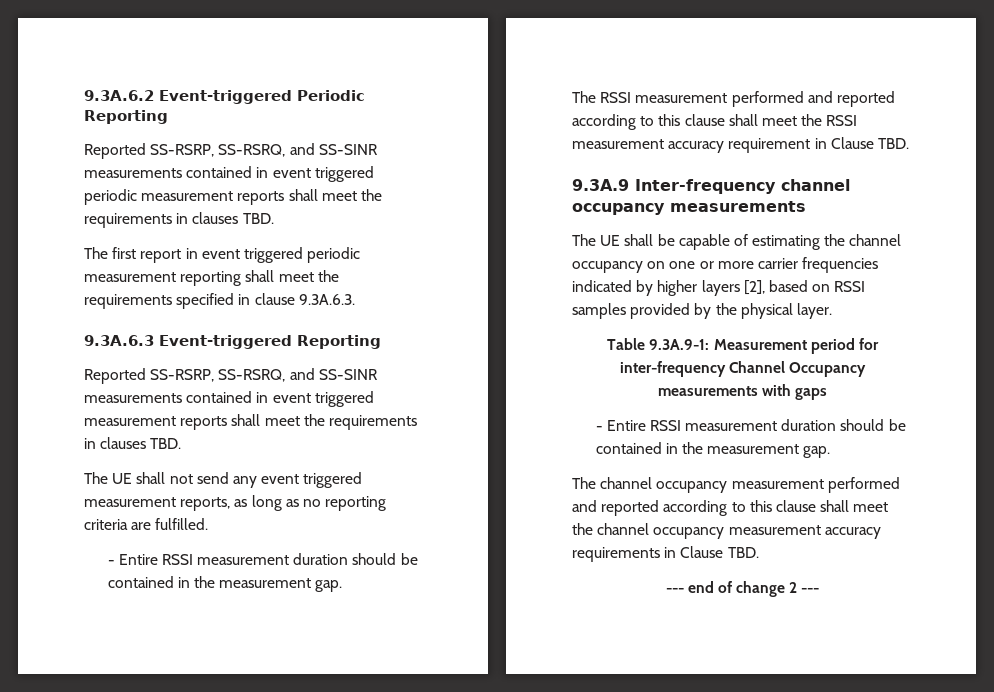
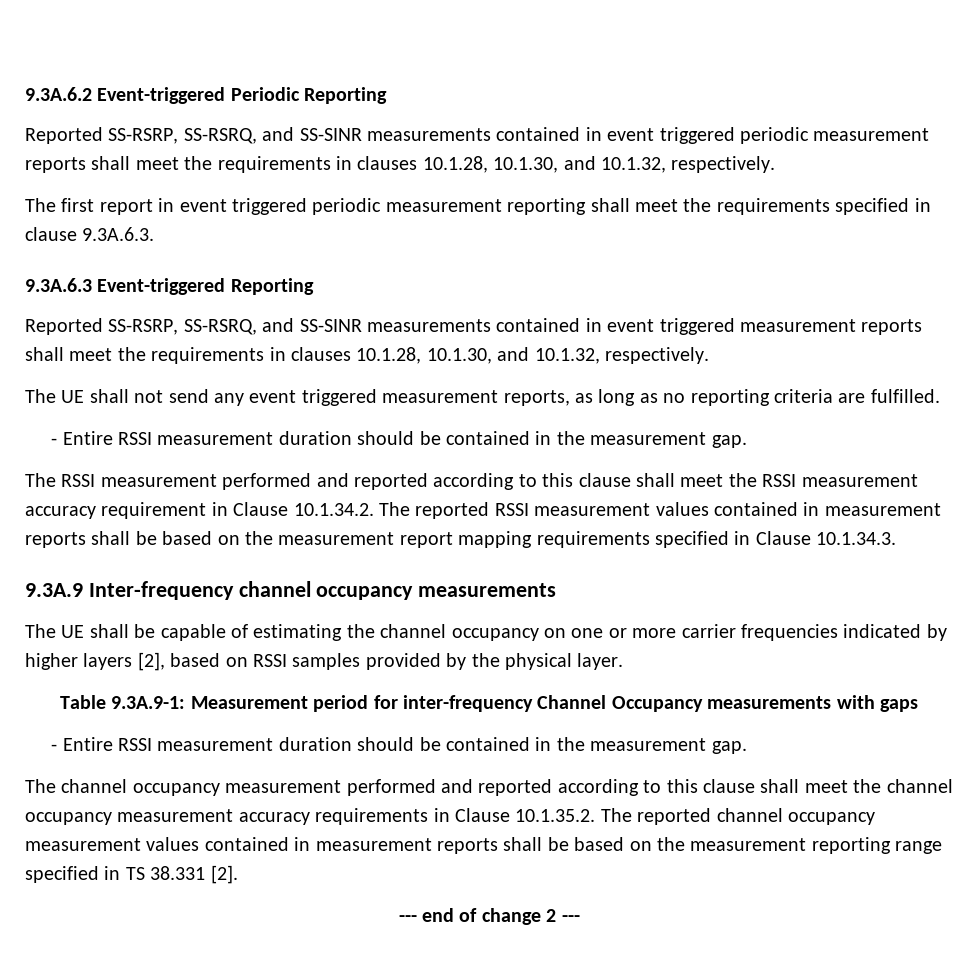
[242,213,274,224] TBD. -> [422,156,776,173] 10.1.28, 10.1.30, and 10.1.32, respectively.
[150,438,182,449] TBD. -> [356,347,709,364] 10.1.28, 10.1.30, and 10.1.32, respectively.
[877,138,909,149] TBD. -> [293,502,941,519] [25,531,897,548] 10.1.34.2. The reported RSSI measurement values contained in measurement reports shall be based on the measurement report mapping requirements specified in Clause 10.1.34.3.
[727,547,759,558] TBD. -> [515,808,875,825] [25,837,943,854] [25,865,238,884] 10.1.35.2. The reported channel occupancy measurement values contained in measurement reports shall be based on the measurement reporting range specified in TS 38.331 [2].

